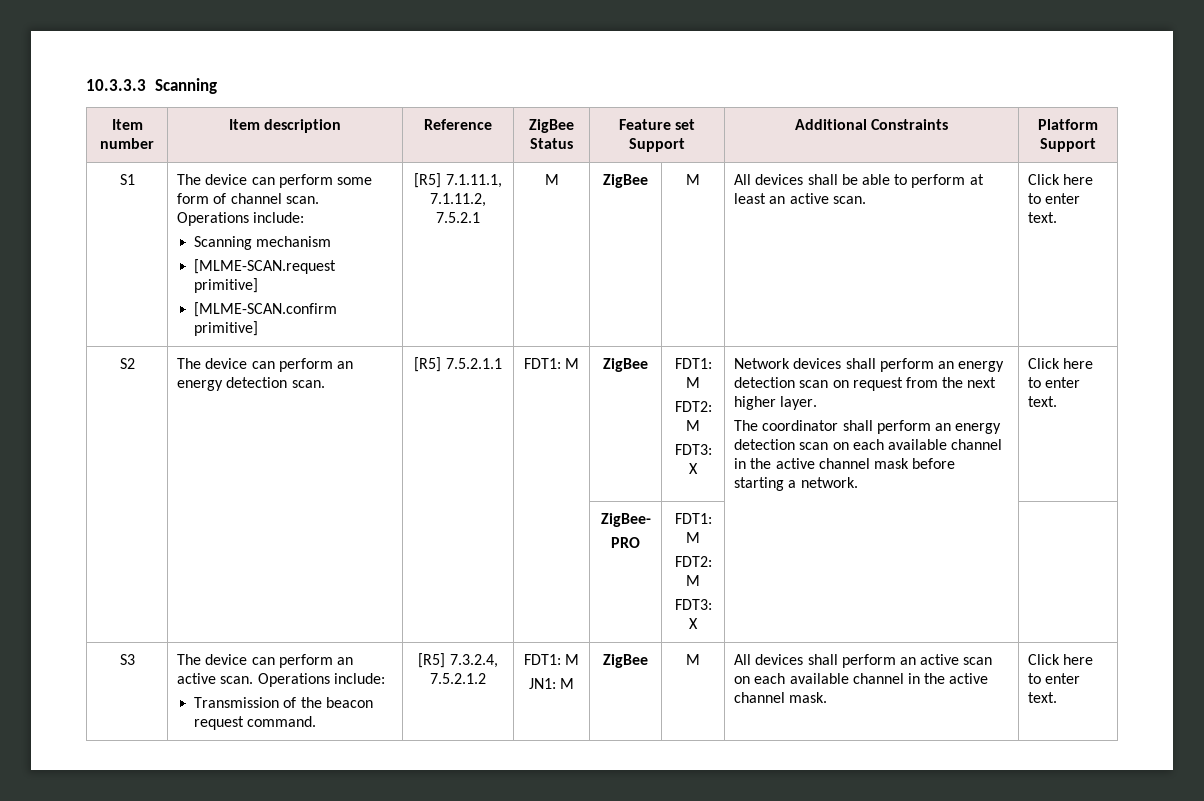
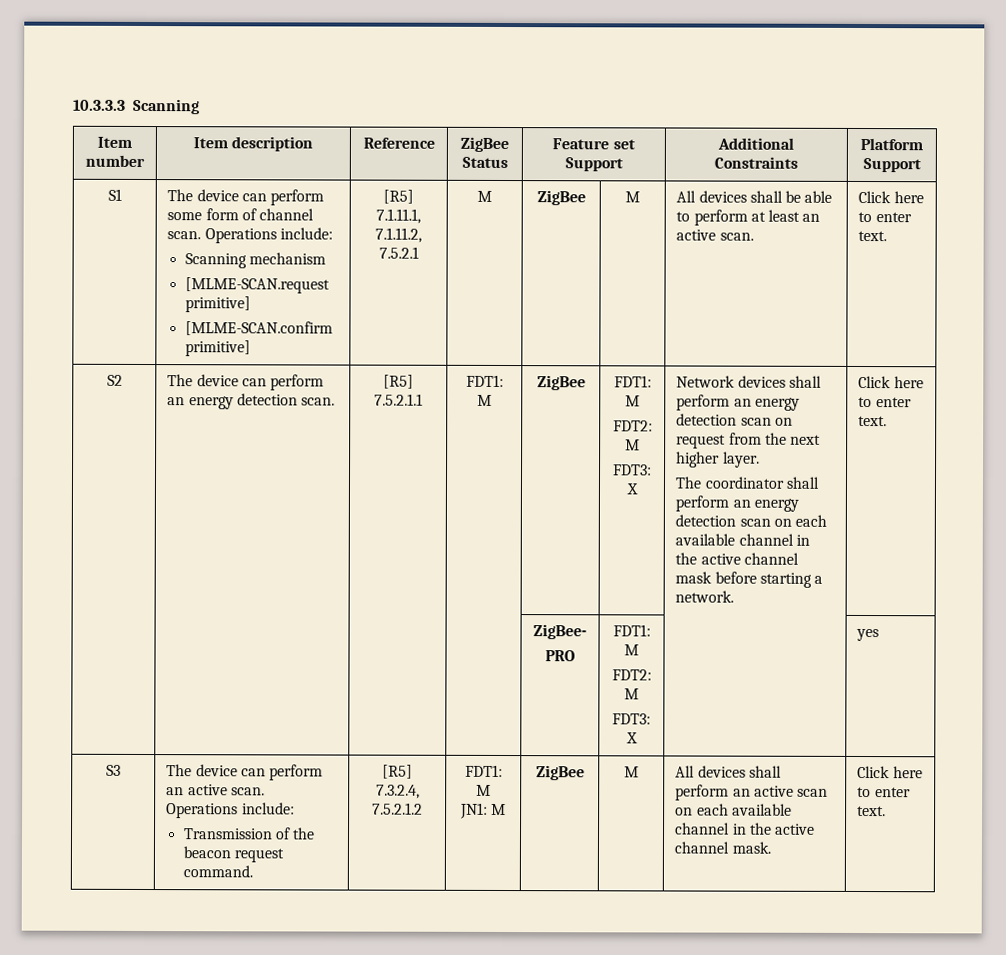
(698, 623) none -> [856,628,880,642] yes

